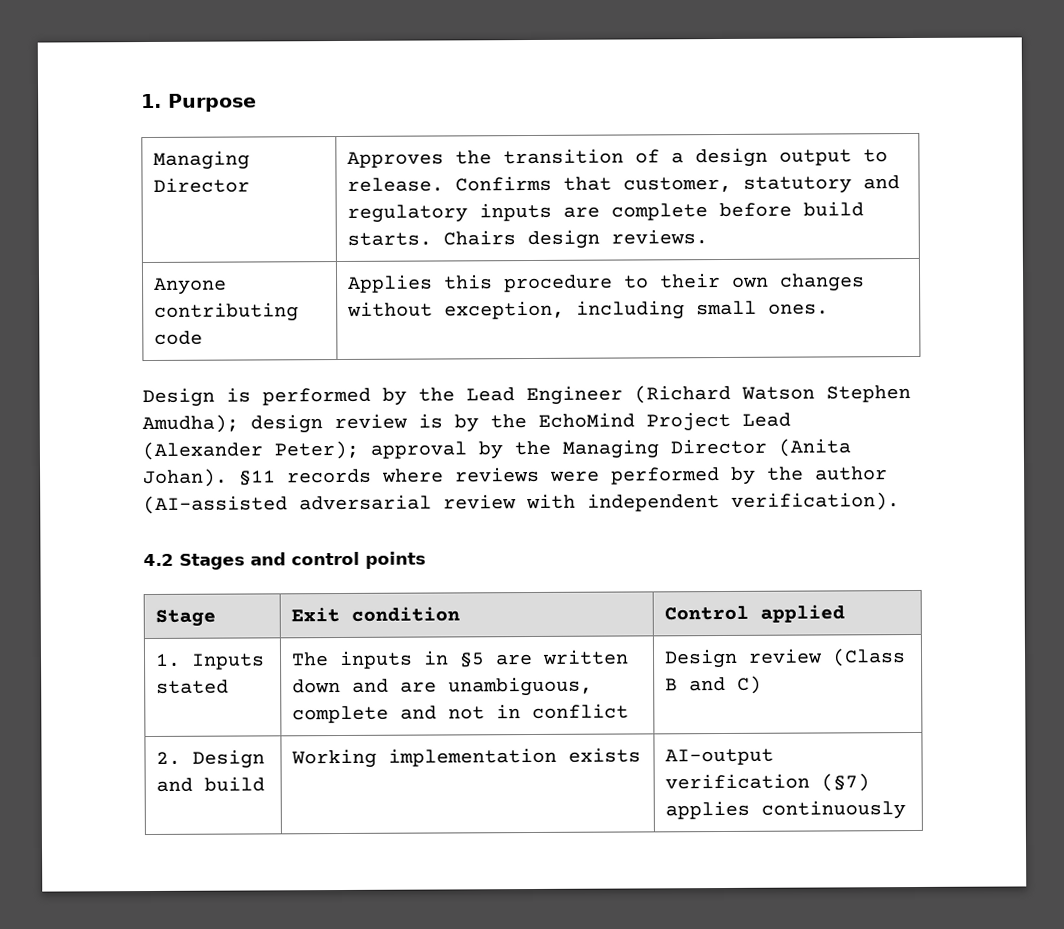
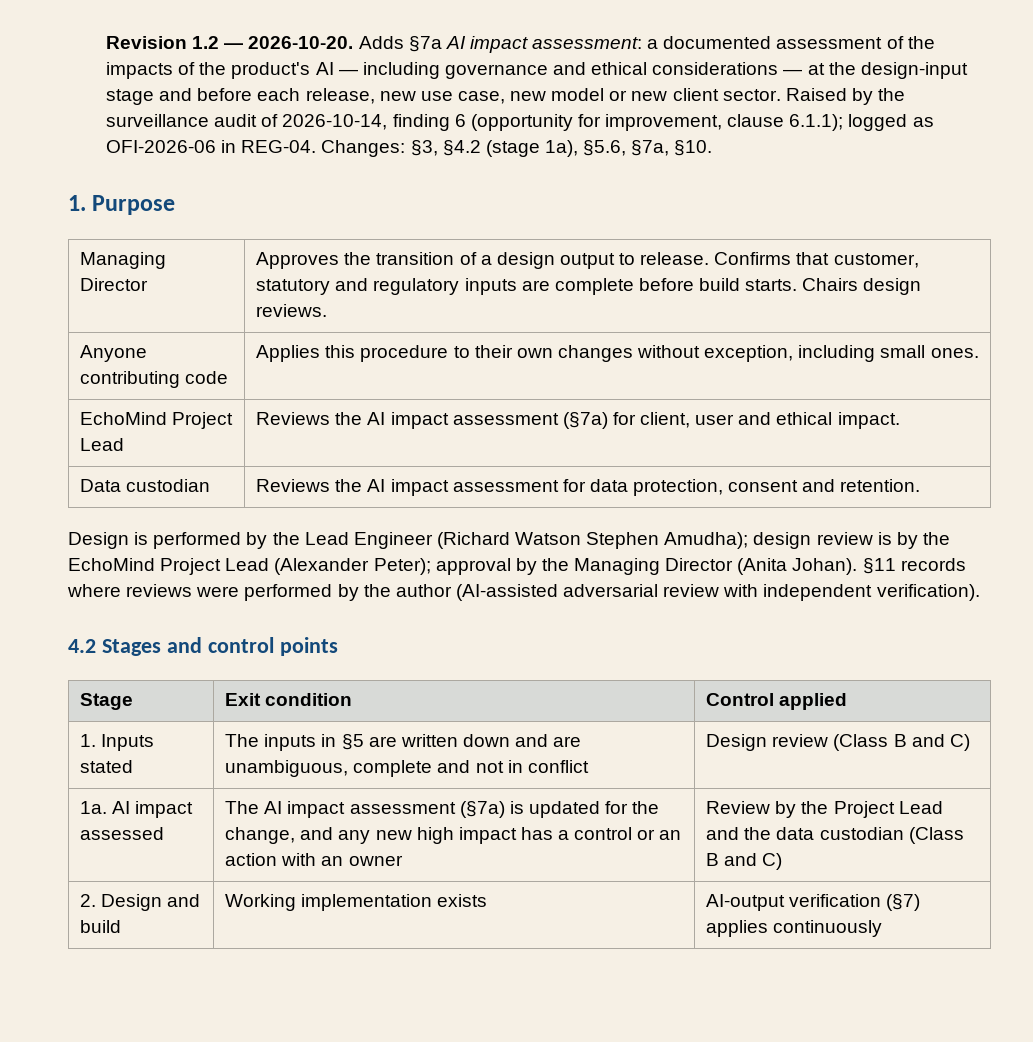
(141, 101) none -> [105,36,935,53] [105,62,968,79] [105,88,906,105] [105,114,934,131] [105,140,713,157] Revision 1.2 — 2026-10-20. Adds §7a AI impact assessment: a documented assessment of the impacts of the product's AI — including governance and ethical considerations — at the design-input stage and before each release, new use case, new model or new client sector. Raised by the surveillance audit of 2026-10-14, finding 6 (opportunity for improvement, clause 6.1.1); logged as OFI-2026-06 in REG-04. Changes: §3, §4.2 (stage 1a), §5.6, §7a, §10. //
(829, 309) none -> [80,412,234,429] [80,438,125,451] [256,412,900,429] [80,479,211,492] [256,479,921,496] // EchoMind Project Lead | Reviews the AI impact assessment (§7a) for client, user and ethical impact. // Data custodian | Reviews the AI impact assessment for data protection, consent and retention.
(762, 684) none -> [80,801,194,818] [80,827,165,840] [225,801,660,818] [225,827,682,844] [225,853,403,866] [706,801,943,818] [706,827,964,844] [706,853,783,870] // 1a. AI impact assessed | The AI impact assessment (§7a) is updated for the change, and any new high impact has a control or an action with an owner | Review by the Project Lead and the data custodian (Class B and C)

